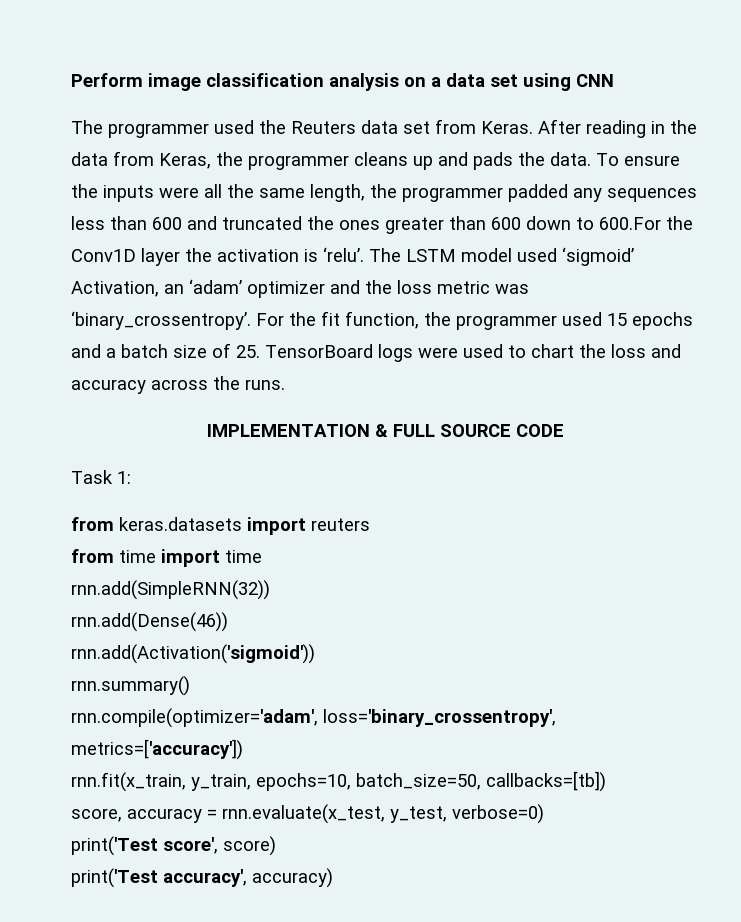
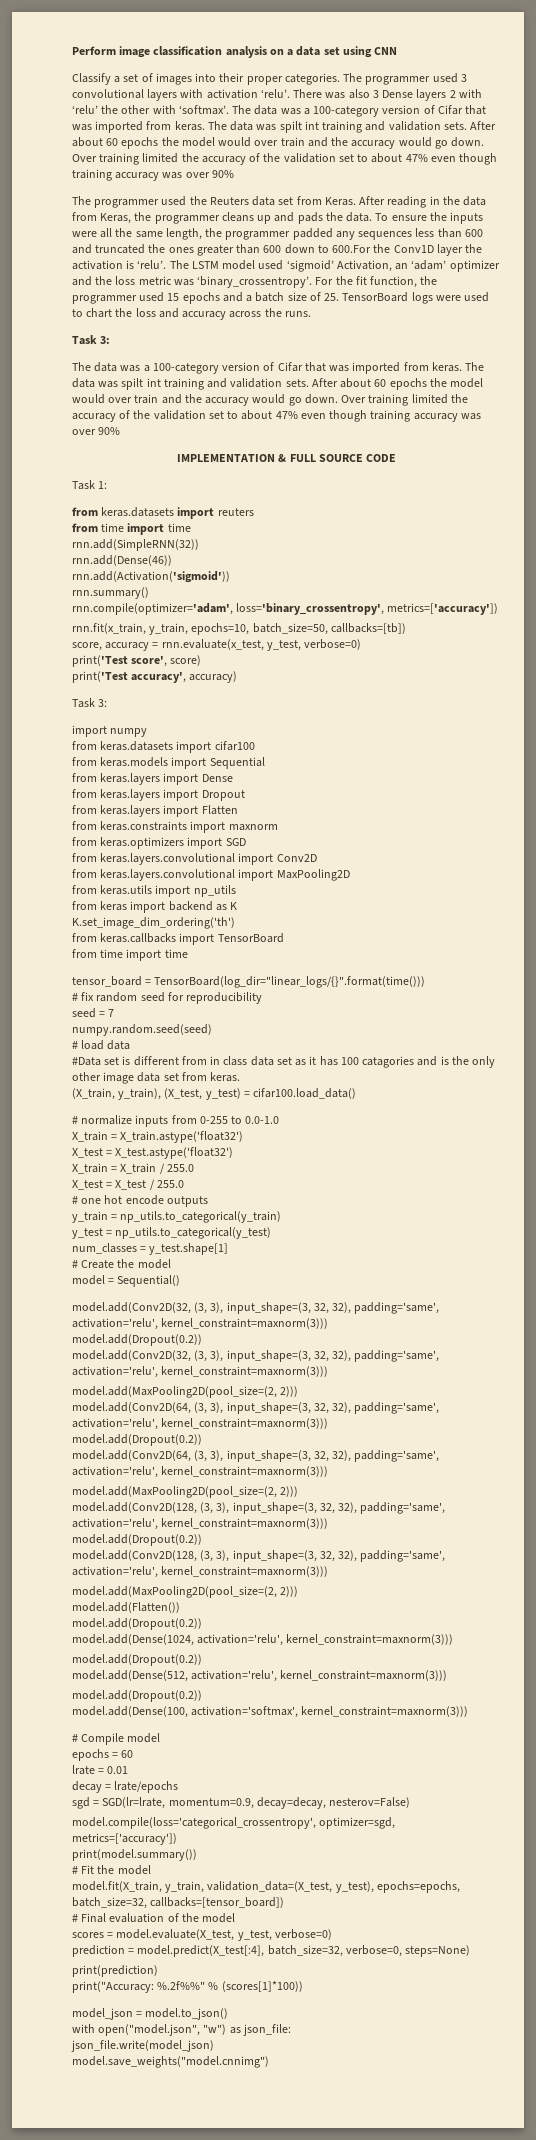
(614, 80) none -> [72,73,467,85] [72,89,482,101] [72,105,487,117] [72,121,497,133] [72,137,485,149] [72,153,498,165] [72,169,234,181] // Classify a set of images into their proper categories. The programmer used 3 convolutional layers with activation ‘relu’. There was also 3 Dense layers 2 with ‘relu’ the other with ‘softmax’. The data was a 100-category version of Cifar that was imported from keras. The data was spilt int training and validation sets. After about 60 epochs the model would over train and the accuracy would go down. Over training limited the accuracy of the validation set to about 47% even though training accuracy was over 90%
(285, 384) none -> [72,335,111,345] [72,362,485,374] [72,378,484,390] [72,394,468,406] [72,410,481,422] [72,427,121,435] // Task 3: // The data was a 100-category version of Cifar that was imported from keras. The data was spilt int training and validation sets. After about 60 epochs the model would over train and the accuracy would go down. Over training limited the accuracy of the validation set to about 47% even though training accuracy was over 90%
(333, 878) none -> [72,698,108,708] [72,725,148,737] [72,741,255,753] [72,757,265,769] [72,773,233,785] [72,789,245,801] [72,805,238,817] [72,821,278,833] [72,837,246,849] [72,853,317,865] [72,869,350,881] [72,885,236,897] [72,901,238,913] [72,917,235,929] [72,933,284,945] [72,949,188,961] [72,976,426,988] [72,992,263,1004] [72,1008,115,1018] [72,1024,212,1036] [72,1040,131,1050] [72,1056,496,1068] [72,1072,241,1084] [72,1088,357,1100] [72,1115,280,1127] [72,1131,244,1143] [72,1147,234,1159] [72,1163,194,1174] [72,1179,184,1190] [72,1195,208,1207] [72,1211,282,1223] [72,1227,272,1239] [72,1243,229,1255] [72,1259,171,1269] [72,1275,181,1287] [72,1302,440,1314] [72,1318,329,1330] [72,1334,202,1346] [72,1350,440,1362] [72,1366,329,1378] [72,1386,299,1398] [72,1402,440,1414] [72,1418,329,1430] [72,1434,202,1446] [72,1450,440,1462] [72,1466,329,1478] [72,1486,299,1498] [72,1502,446,1514] [72,1518,329,1530] [72,1534,202,1546] [72,1550,446,1562] [72,1566,329,1578] [72,1586,299,1598] [72,1602,180,1613] [72,1618,202,1630] [72,1634,454,1646] [72,1654,202,1666] [72,1670,448,1682] [72,1690,202,1702] [72,1706,469,1718] [72,1733,161,1745] [72,1749,134,1761] [72,1765,129,1775] [72,1781,179,1793] [72,1797,411,1809] [72,1817,396,1829] [72,1833,177,1845] [72,1849,197,1861] [72,1865,151,1875] [72,1881,460,1893] [72,1897,285,1909] [72,1913,236,1923] [72,1929,332,1941] [72,1945,471,1957] [72,1965,158,1977] [72,1981,303,1993] [72,2008,229,2020] [72,2024,291,2036] [71,2040,214,2052] [72,2056,269,2068] // Task 3: // import numpy // from keras.datasets import cifar100 // from keras.models import Sequential // from keras.layers import Dense // from keras.layers import Dropout // from keras.layers import Flatten // from keras.constraints import maxnorm // from keras.optimizers import SGD // from keras.layers.convolutional import Conv2D // from keras.layers.convolutional import MaxPooling2D // from keras.utils import np_utils // from keras import backend as K // K.set_image_dim_ordering('th') // from keras.callbacks import TensorBoard // from time import time // tensor_board = TensorBoard(log_dir="linear_logs/{}".format(time())) // # fix random seed for reproducibility // seed = 7 // numpy.random.seed(seed) // # load data // #Data set is different from in class data set as it has 100 catagories and is the only other image data set from keras. // (X_train, y_train), (X_test, y_test) = cifar100.load_data() // # normalize inputs from 0-255 to 0.0-1.0 // X_train = X_train.astype('float32') // X_test = X_test.astype('float32') // X_train = X_train / 255.0 // X_test = X_test / 255.0 // # one hot encode outputs // y_train = np_utils.to_categorical(y_train) // y_test = np_utils.to_categorical(y_test) // num_classes = y_test.shape[1] // # Create the model // model = Sequential() // model.add(Conv2D(32, (3, 3), input_shape=(3, 32, 32), padding='same', activation='relu', kernel_constraint=maxnorm(3))) // model.add(Dropout(0.2)) // model.add(Conv2D(32, (3, 3), input_shape=(3, 32, 32), padding='same', activation='relu', kernel_constraint=maxnorm(3))) // model.add(MaxPooling2D(pool_size=(2, 2))) // model.add(Conv2D(64, (3, 3), input_shape=(3, 32, 32), padding='same', activation='relu', kernel_constraint=maxnorm(3))) // model.add(Dropout(0.2)) // model.add(Conv2D(64, (3, 3), input_shape=(3, 32, 32), padding='same', activation='relu', kernel_constraint=maxnorm(3))) // model.add(MaxPooling2D(pool_size=(2, 2))) // model.add(Conv2D(128, (3, 3), input_shape=(3, 32, 32), padding='same', activation='relu', kernel_constraint=maxnorm(3))) // model.add(Dropout(0.2)) // model.add(Conv2D(128, (3, 3), input_shape=(3, 32, 32), padding='same', activation='relu', kernel_constraint=maxnorm(3))) // model.add(MaxPooling2D(pool_size=(2, 2))) // model.add(Flatten()) // model.add(Dropout(0.2)) // model.add(Dense(1024, activation='relu', kernel_constraint=maxnorm(3))) // model.add(Dropout(0.2)) // model.add(Dense(512, activation='relu', kernel_constraint=maxnorm(3))) // model.add(Dropout(0.2)) // model.add(Dense(100, activation='softmax', kernel_constraint=maxnorm(3))) // # Compile model // epochs = 60 // lrate = 0.01 // decay = lrate/epochs // sgd = SGD(lr=lrate, momentum=0.9, decay=decay, nesterov=False) // model.compile(loss='categorical_crossentropy', optimizer=sgd, metrics=['accuracy']) // print(model.summary()) // # Fit the model // model.fit(X_train, y_train, validation_data=(X_test, y_test), epochs=epochs, batch_size=32, callbacks=[tensor_board]) // # Final evaluation of the model // scores = model.evaluate(X_test, y_test, verbose=0) // prediction = model.predict(X_test[:4], batch_size=32, verbose=0, steps=None) // print(prediction) // print("Accuracy: %.2f%%" % (scores[1]*100)) // model_json = model.to_json() // with open("model.json", "w") as json_file: // json_file.write(model_json) // model.save_weights("model.cnnimg")

